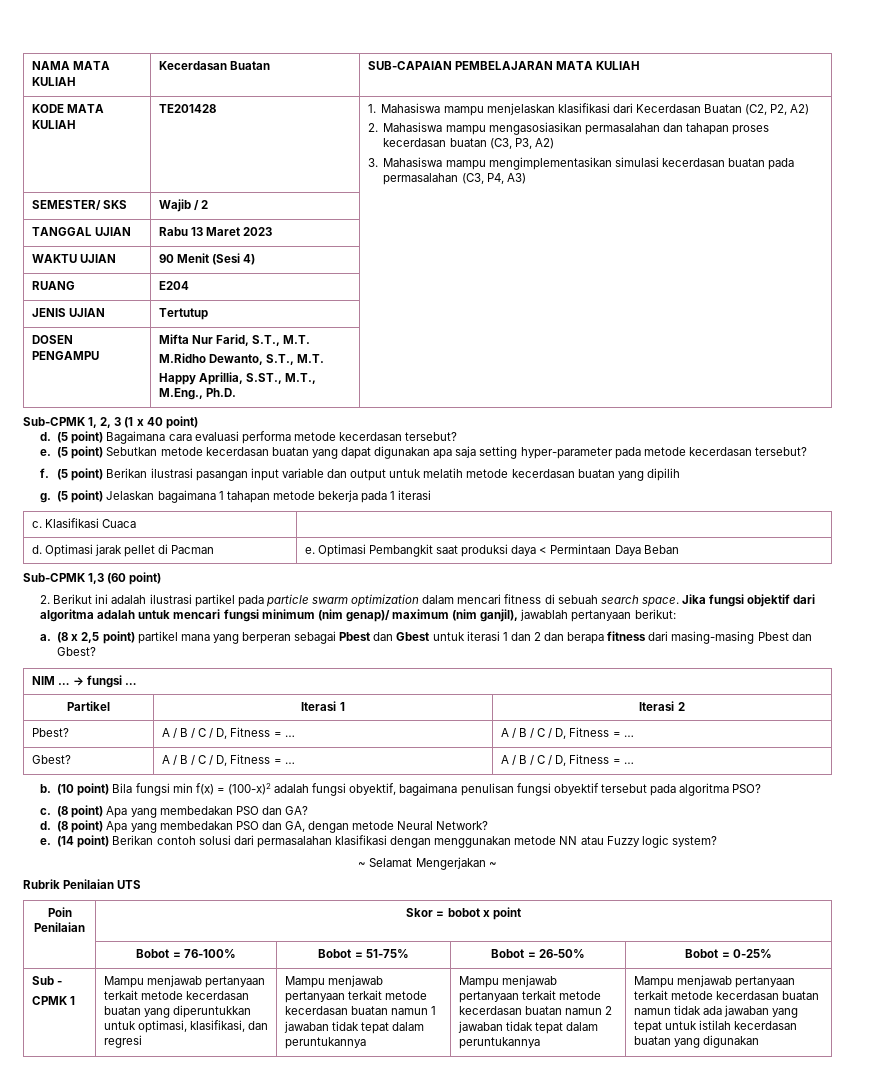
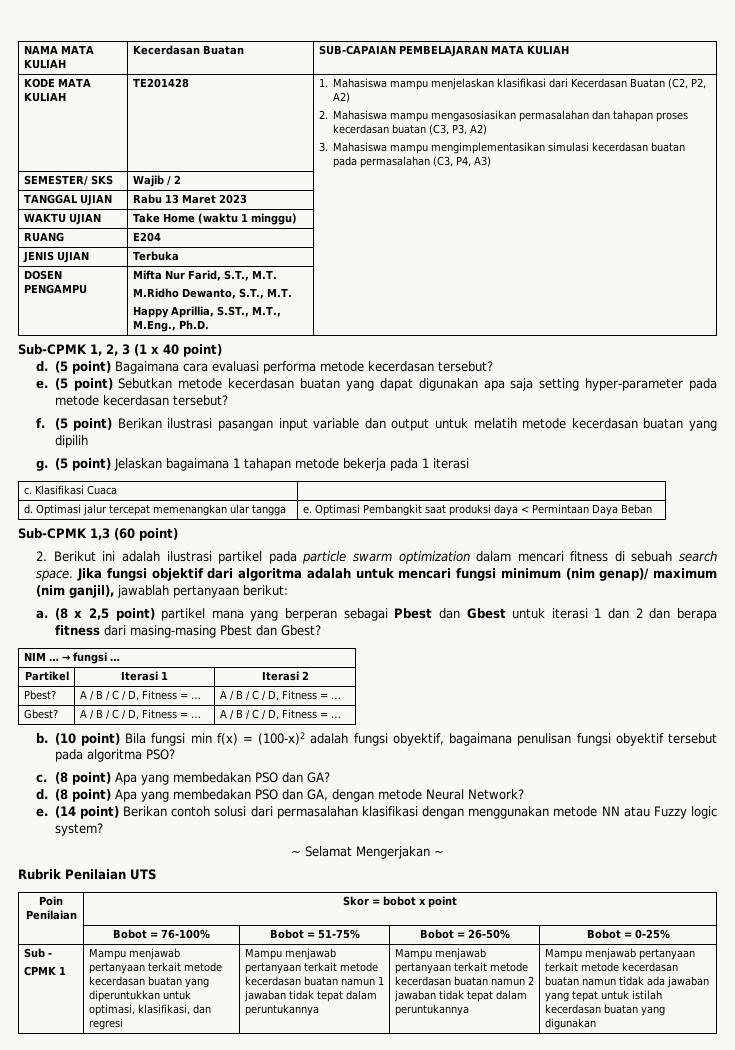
[158,253,255,265] 90 Menit (Sesi 4) -> [132,213,298,225] Take Home (waktu 1 minggu)
[158,308,208,320] Tertutup -> [132,251,180,261] Terbuka
[94,544,215,557] jarak pellet di Pacman -> [82,504,286,516] jalur tercepat memenangkan ular tangga

